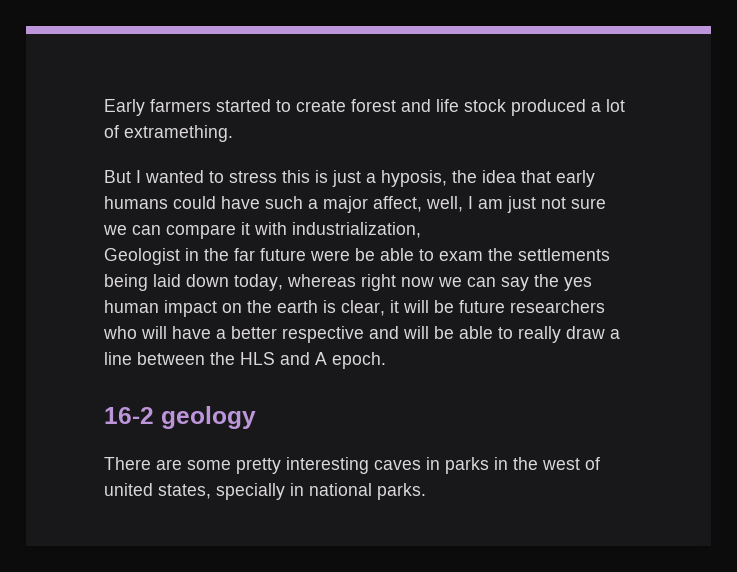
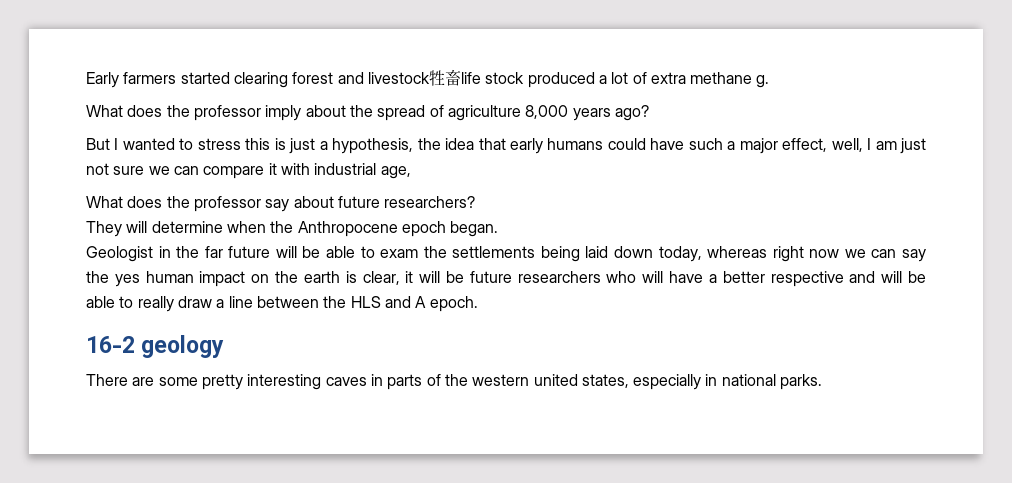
[276,99,431,112] to create forest and -> [233,69,461,88] clearing forest and livestock牲畜
[124,125,233,142] extramething. -> [650,72,770,88] [86,105,649,121] extra methane g. // What does the professor imply about the spread of agriculture 8,000 years ago?
[381,170,447,187] hyposis, -> [332,138,414,154] hypothesis,
[373,196,422,212] affect, -> [782,138,828,152] effect,
[292,222,421,238] industrialization, -> [314,163,411,179] [86,196,476,212] [86,221,499,237] industrial age, // What does the professor say about future researchers? // They will determine when the Anthropocene epoch began.
[310,250,350,261] were -> [275,246,297,258] will
[445,457,600,474] parks in the west of -> [387,374,530,390] parts of the western
[216,483,285,500] specially -> [633,374,702,390] especially

